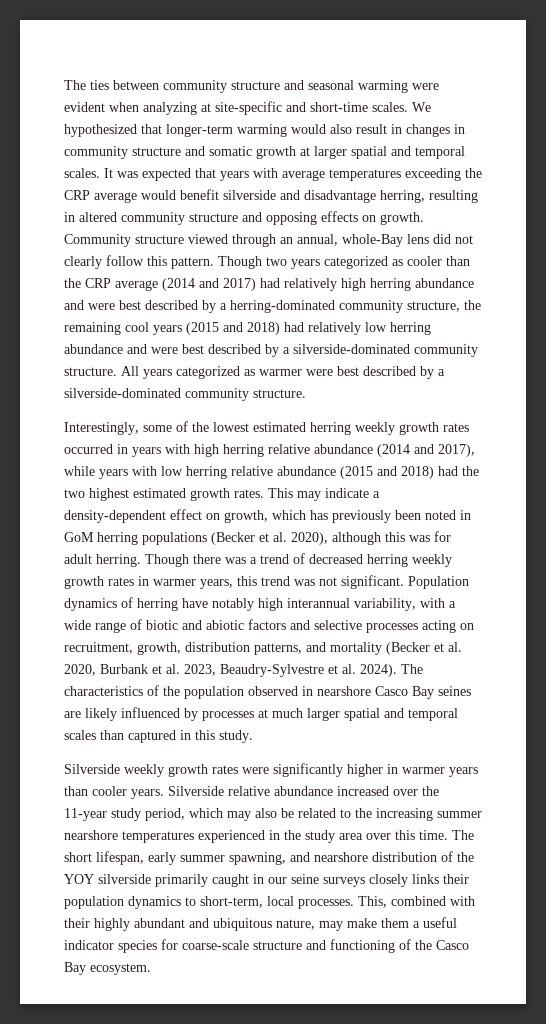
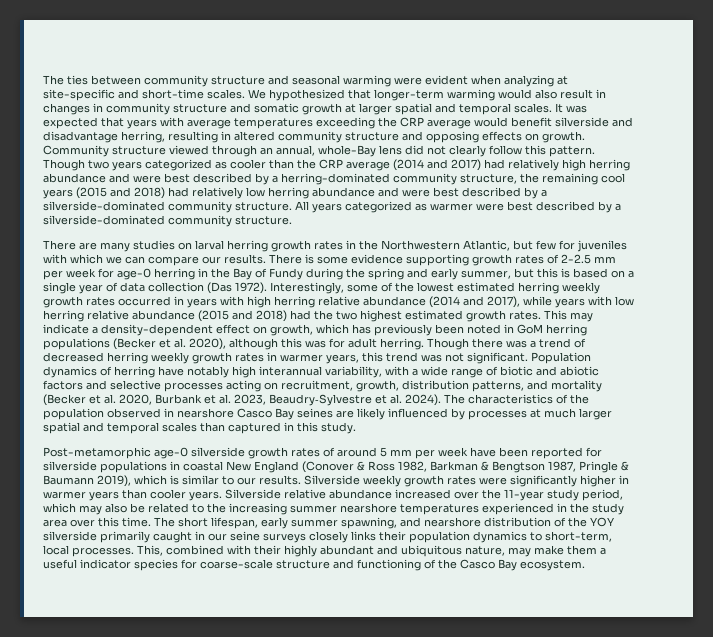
(306, 393) none -> [43,240,627,252] [43,254,616,266] [43,268,634,280] [43,282,267,294] There are many studies on larval herring growth rates in the Northwestern Atlantic, but few for juveniles with which we can compare our results. There is some evidence supporting growth rates of 2-2.5 mm per week for age-0 herring in the Bay of Fundy during the spring and early summer, but this is based on a single year of data collection (Das 1972).
(253, 736) none -> [43,447,602,459] [43,461,629,473] [43,475,301,487] Post-metamorphic age-0 silverside growth rates of around 5 mm per week have been reported for silverside populations in coastal New England (Conover & Ross 1982, Barkman & Bengtson 1987, Pringle & Baumann 2019), which is similar to our results.

